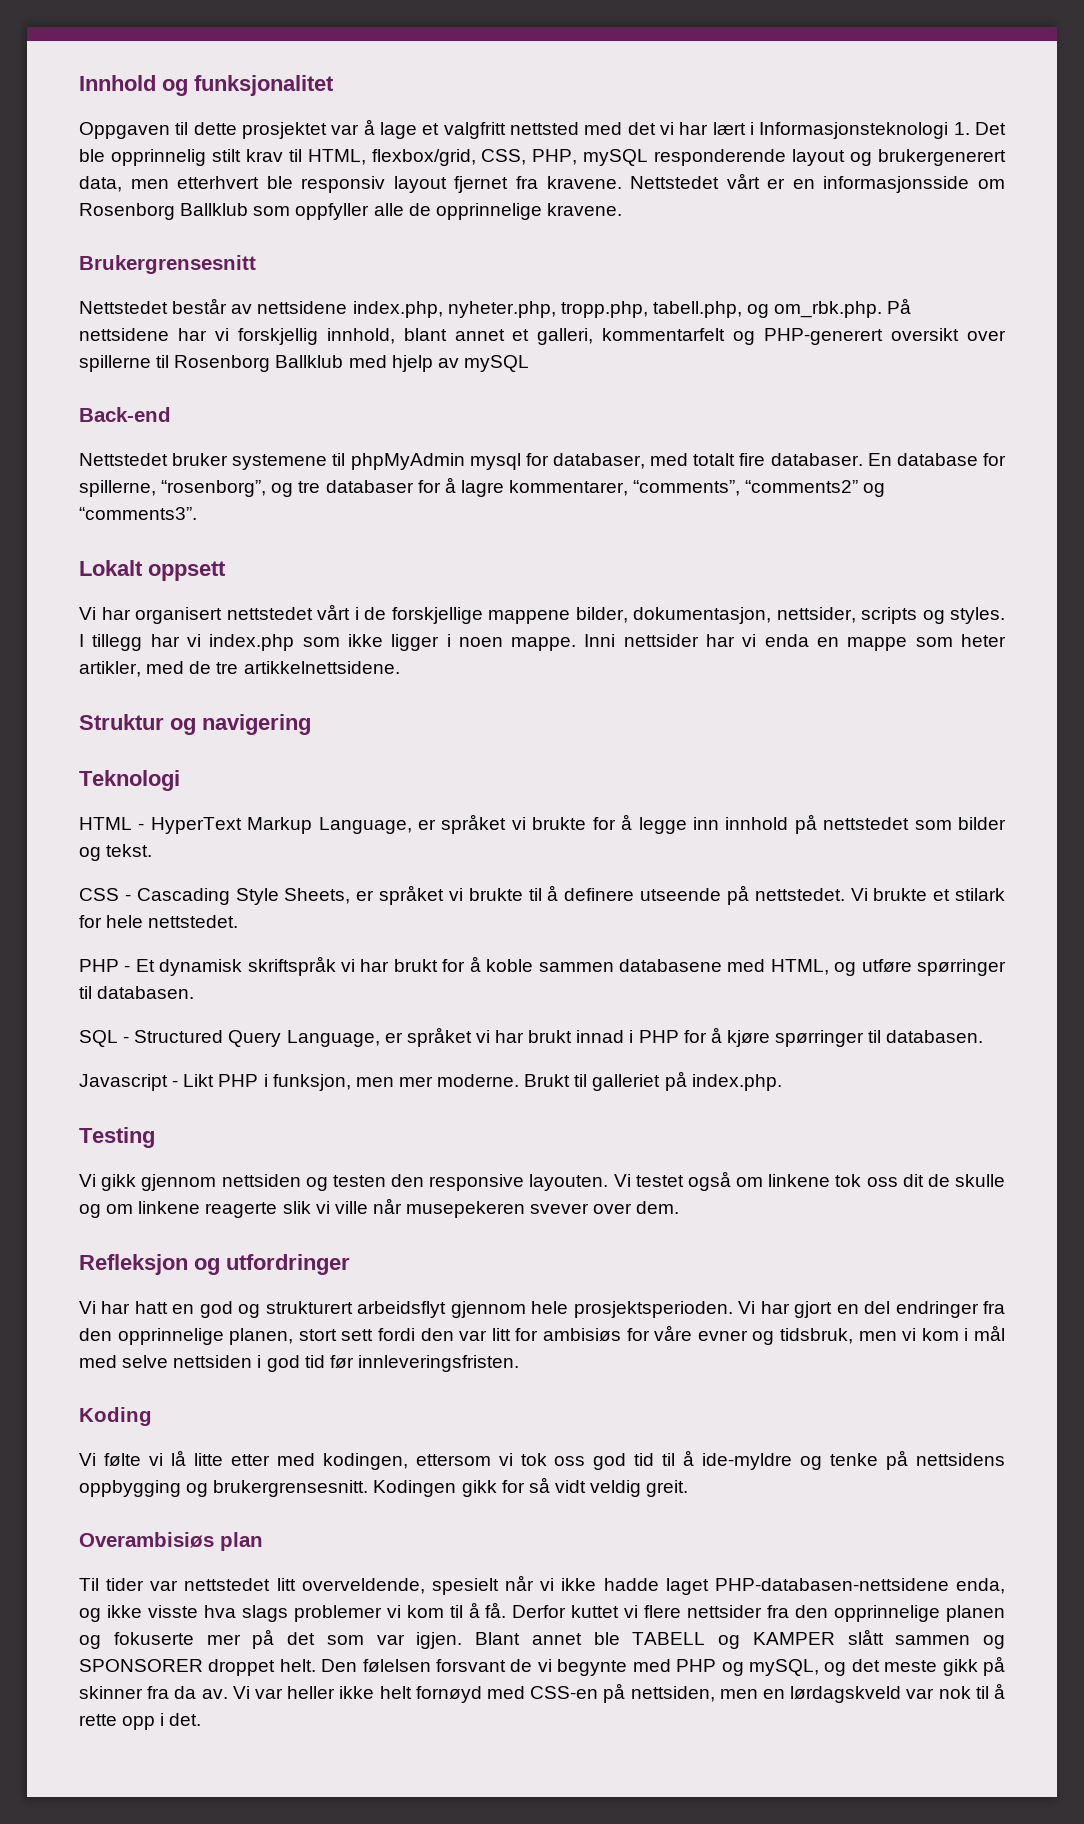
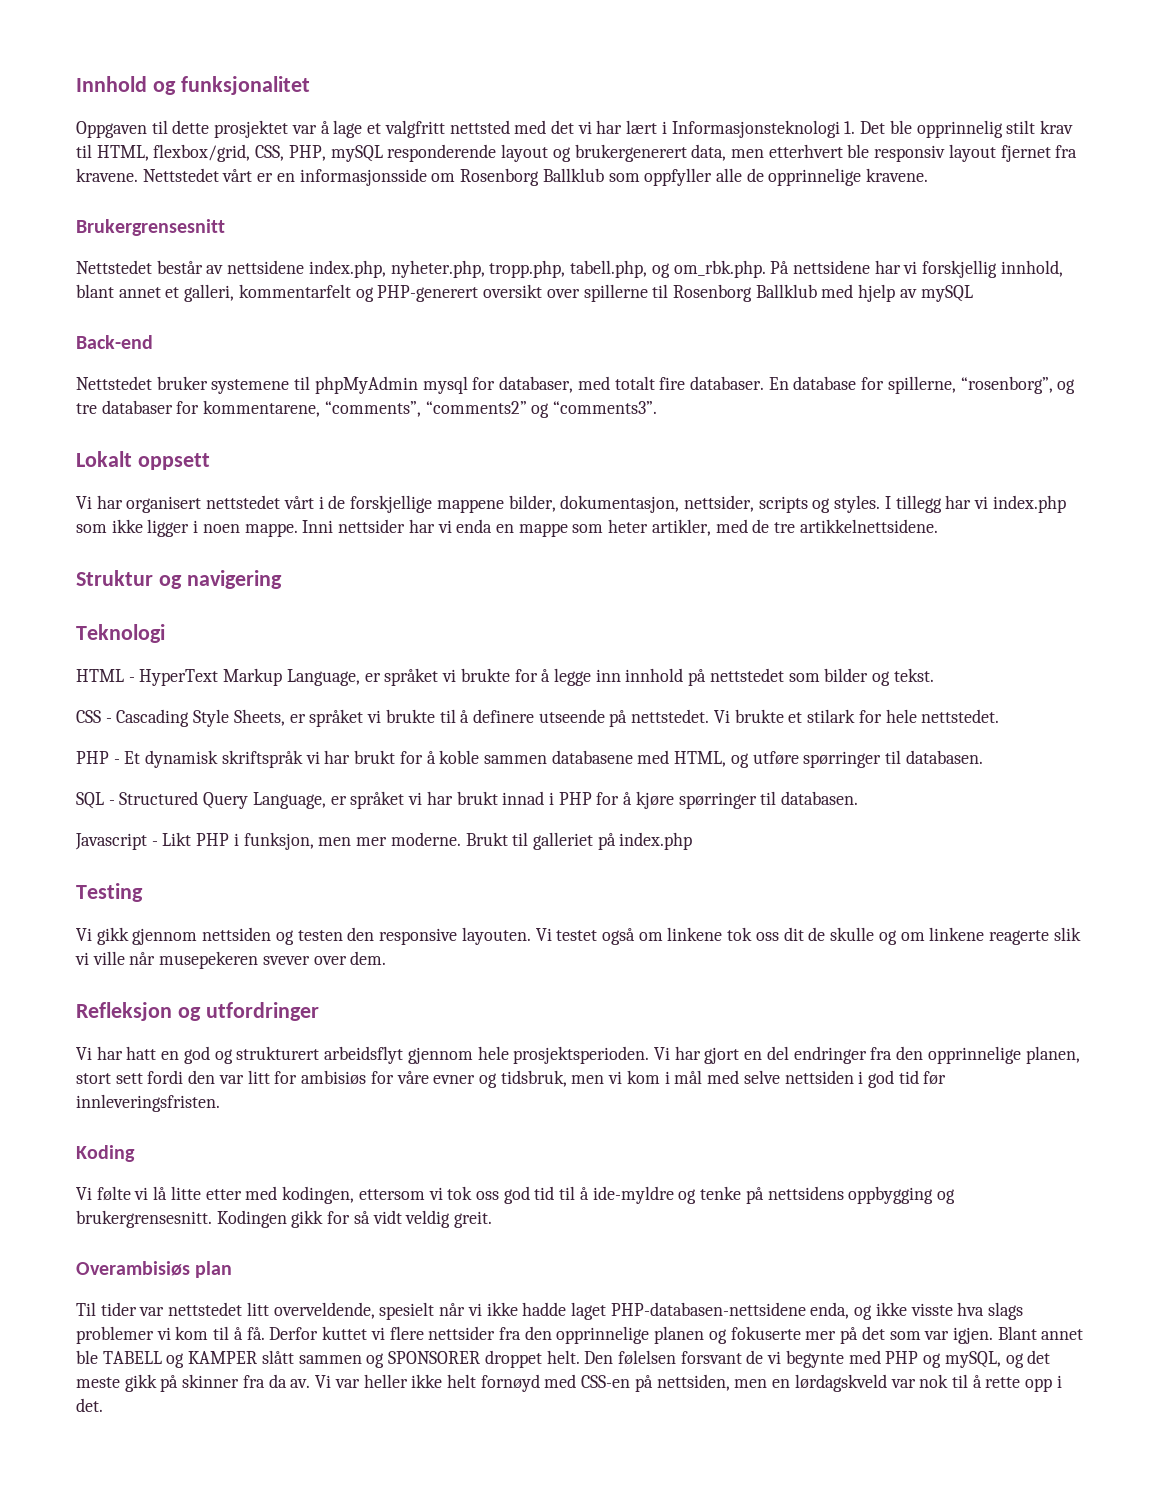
[444,477,629,497] å lagre kommentarer, -> [203,400,321,417] kommentarene,
[691,1074,782,1091] index.php. -> [619,832,693,850] index.php

